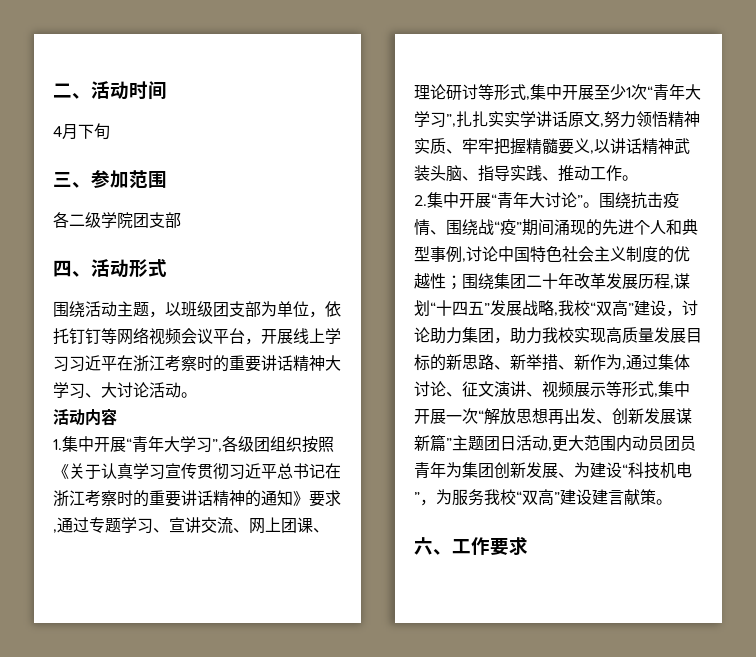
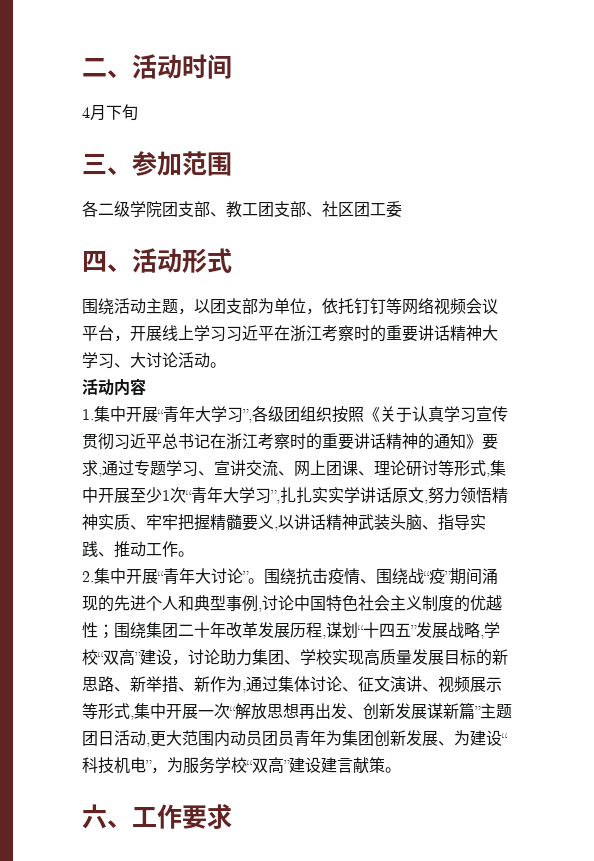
(181, 220) none -> [210,201,402,218] 、教工团支部、社区团工委
[181,301,213,317] 班级 -> (210, 306) none
[558,300,574,316] 我 -> [484,622,500,638] 学
[494,327,558,344] ，助力我 -> [284,649,316,665] 、学
[484,489,500,505] 我 -> [215,757,231,773] 学

